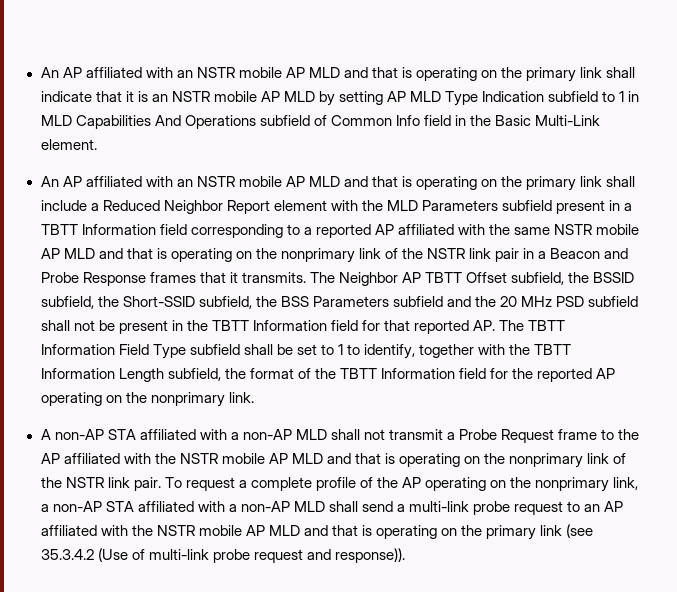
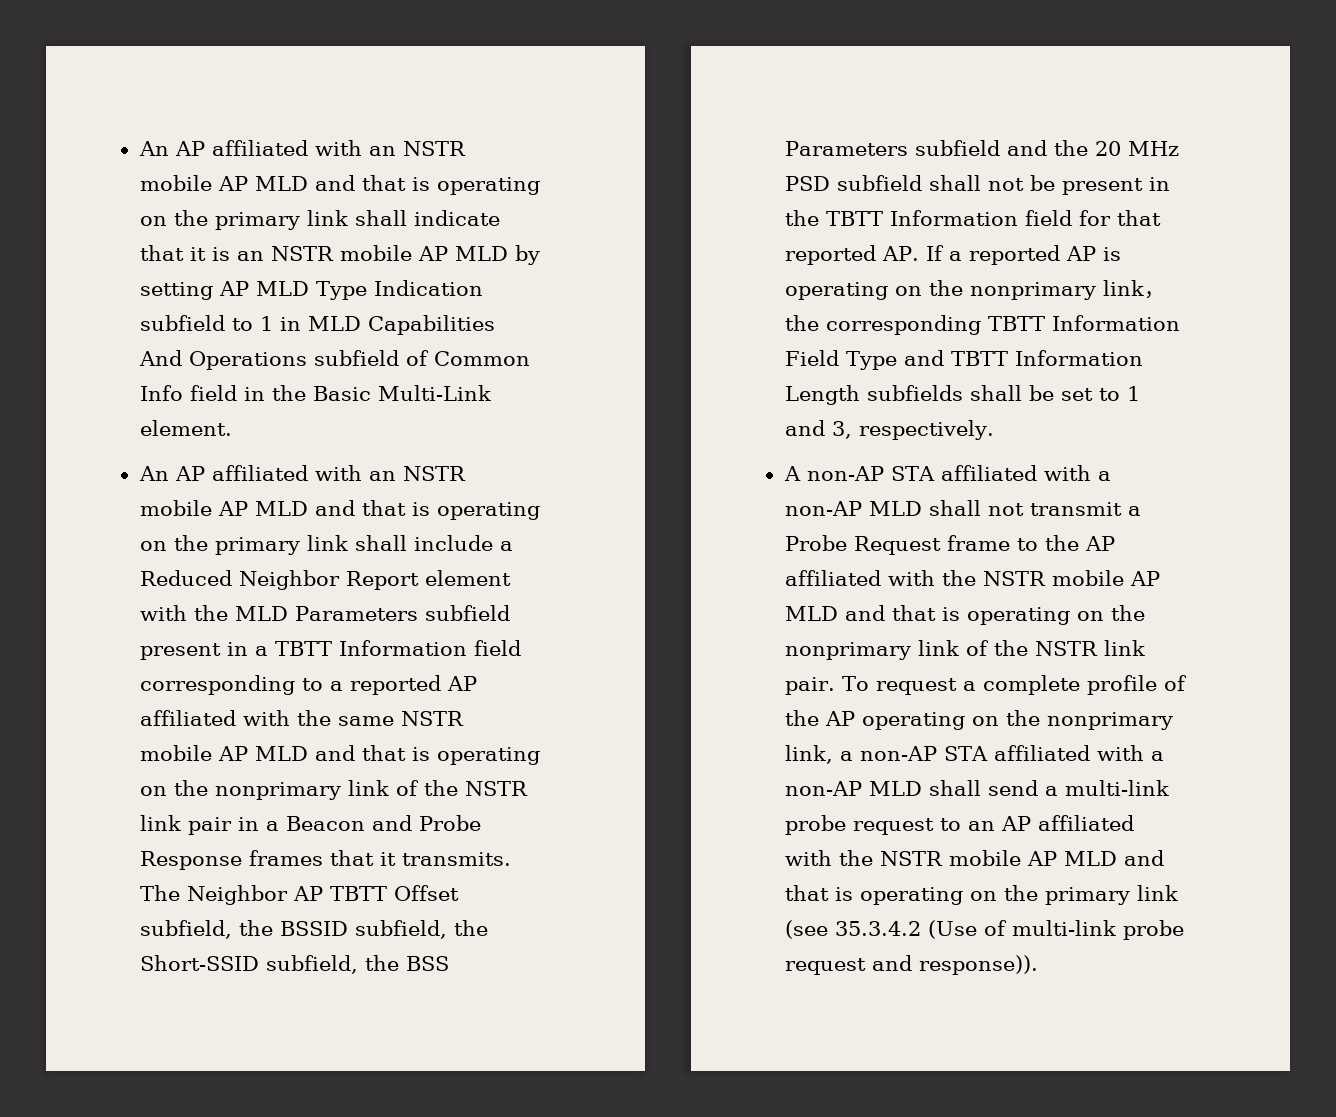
[499,320,566,331] [40,344,240,359] The TBTT Information Field Type subfield -> [925,245,1121,265] [784,280,1165,300] [784,315,1180,335] [784,350,1143,370] [784,385,963,405] If a reported AP is operating on the nonprimary link，the corresponding TBTT Information Field Type and TBTT Information Length subfields
[346,344,572,359] [40,368,616,382] [40,392,254,407] to identify, together with the TBTT Information Length subfield, the format of the TBTT Information field for the reported AP operating on the nonprimary link. -> [784,420,994,440] and 3, respectively.

